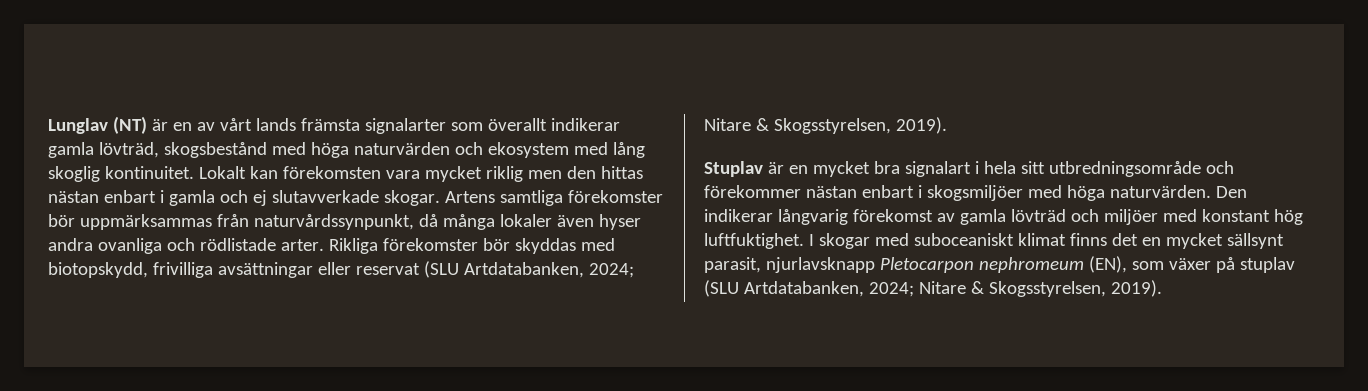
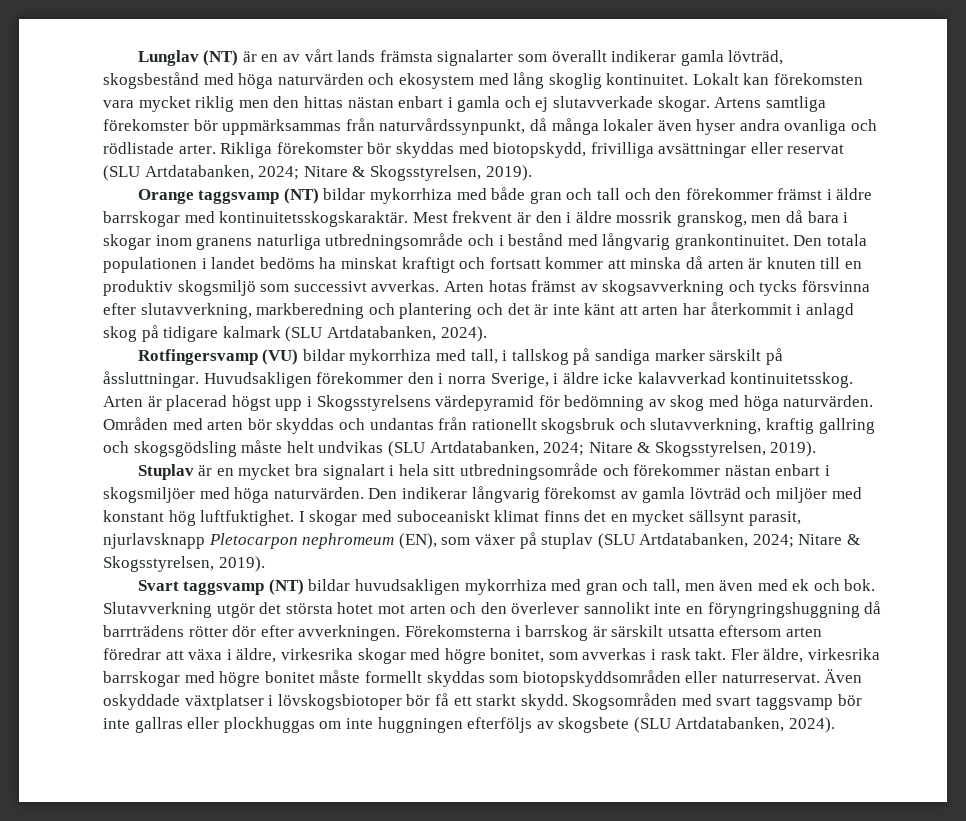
(947, 125) none -> [137,187,873,204] [103,210,849,227] [103,233,868,250] [103,256,863,273] [103,280,871,296] [103,302,854,319] [103,325,487,342] [137,348,783,365] [103,371,854,388] [103,395,874,411] [103,417,875,434] [103,440,817,457] // Orange taggsvamp (NT) bildar mykorrhiza med både gran och tall och den förekommer främst i äldre barrskogar med kontinuitetsskogskaraktär. Mest frekvent är den i äldre mossrik granskog, men då bara i skogar inom granens naturliga utbredningsområde och i bestånd med långvarig grankontinuitet. Den totala populationen i landet bedöms ha minskat kraftigt och fortsatt kommer att minska då arten är knuten till en produktiv skogsmiljö som successivt avverkas. Arten hotas främst av skogsavverkning och tycks försvinna efter slutavverkning, markberedning och plantering och det är inte känt att arten har återkommit i anlagd skog på tidigare kalmark (SLU Artdatabanken, 2024). // Rotfingersvamp (VU) bildar mykorrhiza med tall, i tallskog på sandiga marker särskilt på åssluttningar. Huvudsakligen förekommer den i norra Sverige, i äldre icke kalavverkad kontinuitetsskog. Arten är placerad högst upp i Skogsstyrelsens värdepyramid för bedömning av skog med höga naturvärden. Områden med arten bör skyddas och undantas från rationellt skogsbruk och slutavverkning, kraftig gallring och skogsgödsling måste helt undvikas (SLU Artdatabanken, 2024; Nitare & Skogsstyrelsen, 2019).
(1162, 288) none -> [137,579,876,595] [103,601,882,618] [103,625,823,641] [103,648,881,664] [103,669,863,687] [103,693,862,710] [103,717,836,733] // Svart taggsvamp (NT) bildar huvudsakligen mykorrhiza med gran och tall, men även med ek och bok. Slutavverkning utgör det största hotet mot arten och den överlever sannolikt inte en föryngringshuggning då barrträdens rötter dör efter avverkningen. Förekomsterna i barrskog är särskilt utsatta eftersom arten föredrar att växa i äldre, virkesrika skogar med högre bonitet, som avverkas i rask takt. Fler äldre, virkesrika barrskogar med högre bonitet måste formellt skyddas som biotopskyddsområden eller naturreservat. Även oskyddade växtplatser i lövskogsbiotoper bör få ett starkt skydd. Skogsområden med svart taggsvamp bör inte gallras eller plockhuggas om inte huggningen efterföljs av skogsbete (SLU Artdatabanken, 2024).

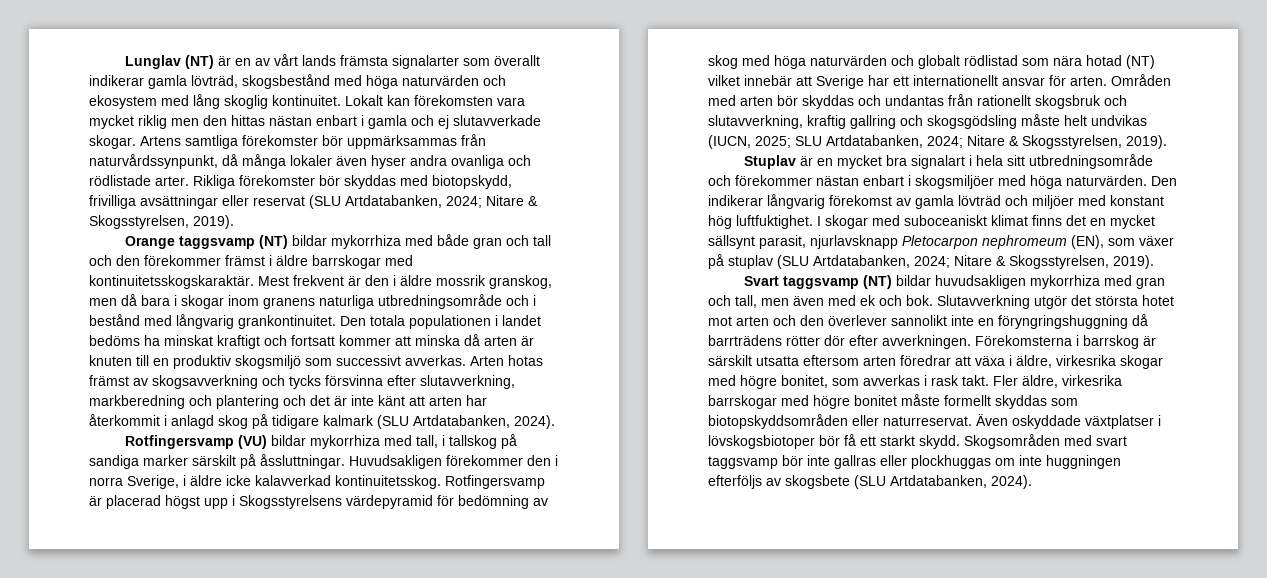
[103,396,143,407] Arten -> [445,475,545,489] Rotfingersvamp
[783,395,874,407] naturvärden. -> [810,55,1155,69] [708,75,1107,89] naturvärden och globalt rödlistad som nära hotad (NT) vilket innebär att Sverige har ett internationellt ansvar för arten.
[387,441,425,457] (SLU -> [708,135,822,149] (IUCN, 2025; SLU

